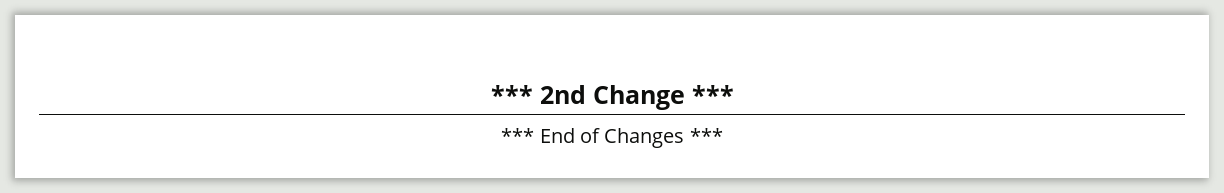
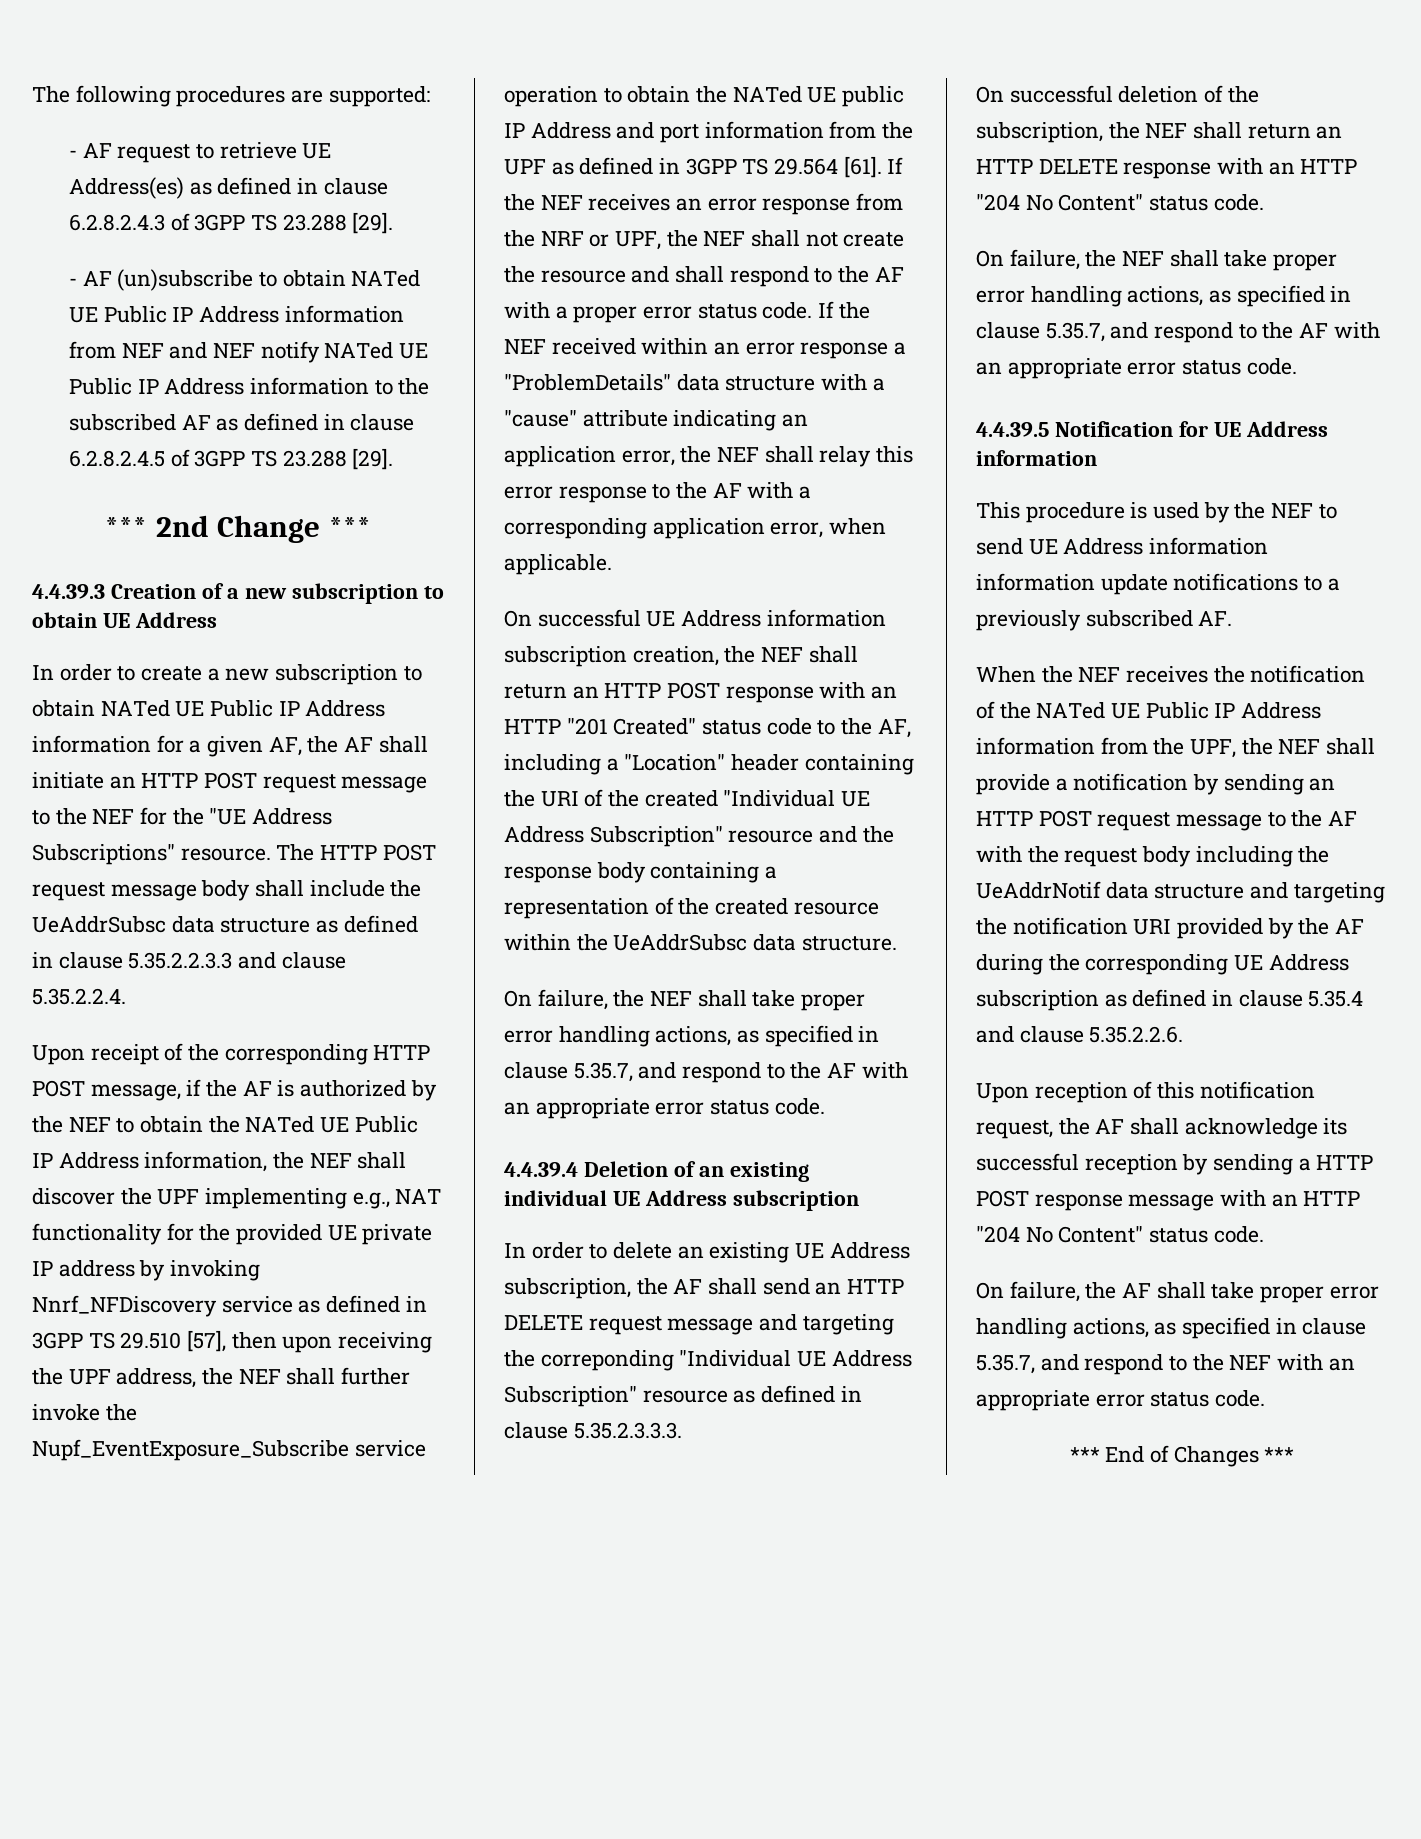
[490,85,734,110] *** 2nd Change *** -> [32,85,430,107] [68,142,332,163] [68,177,388,199] [68,212,394,234] [68,269,421,291] [68,305,404,323] [68,341,428,363] [68,377,430,395] [68,413,415,431] [68,448,394,470] [105,515,371,543] [32,583,444,604] [32,612,217,628] [32,664,422,685] [32,700,386,717] [32,735,428,757] [32,772,428,793] [32,807,333,825] [32,844,436,865] [32,880,422,901] [32,915,418,933] [32,952,346,969] [32,988,126,1005] [32,1043,431,1065] [32,1079,437,1101] [32,1116,418,1133] [32,1151,407,1172] [32,1188,442,1209] [32,1223,433,1245] [32,1260,261,1281] [32,1295,427,1317] [32,1330,433,1353] [32,1367,411,1388] [32,1404,137,1421] [32,1439,426,1461] [504,86,905,107] [504,121,914,143] [504,156,904,178] [504,193,904,215] [504,230,905,250] [504,266,904,287] [504,301,870,323] [504,338,907,359] [504,374,885,391] [504,410,809,431] [504,446,914,467] [504,482,812,503] [504,518,887,539] [504,554,612,575] [504,609,886,627] [504,646,858,667] [504,682,898,703] [504,718,911,738] [504,754,914,775] [504,789,871,807] [504,826,894,847] [504,862,778,883] [504,897,879,919] [504,934,897,951] [504,989,866,1011] [504,1025,880,1047] [504,1062,908,1083] [504,1098,825,1119] [504,1161,809,1182] [504,1190,859,1211] [504,1242,910,1263] [504,1278,905,1299] [504,1314,894,1335] [504,1350,912,1371] [504,1385,862,1407] [504,1422,682,1439] [976,85,1259,103] [976,122,1343,143] [976,158,1358,179] [976,194,1264,211] [976,249,1338,271] [976,285,1352,307] [976,322,1380,343] [976,358,1297,379] [976,421,1328,437] [976,450,1097,466] [976,502,1337,523] [976,537,1269,555] [976,573,1340,595] [976,610,1233,631] [976,665,1366,683] [976,701,1322,719] [976,737,1376,758] [976,773,1336,795] [976,810,1358,831] [976,846,1330,867] [976,881,1385,903] [976,917,1365,939] [976,954,1349,975] [976,989,1364,1011] [976,1026,1184,1043] [976,1081,1315,1103] [976,1118,1348,1139] [976,1153,1374,1175] [976,1190,1361,1211] [976,1226,1264,1243] [976,1281,1379,1303] [976,1317,1367,1339] [976,1354,1355,1375] [976,1390,1266,1411] The following procedures are supported: // - AF request to retrieve UE Address(es) as defined in clause 6.2.8.2.4.3 of 3GPP TS 23.288 [29]. // - AF (un)subscribe to obtain NATed UE Public IP Address information from NEF and NEF notify NATed UE Public IP Address information to the subscribed AF as defined in clause 6.2.8.2.4.5 of 3GPP TS 23.288 [29]. // *** 2nd Change *** // 4.4.39.3 Creation of a new subscription to obtain UE Address // In order to create a new subscription to obtain NATed UE Public IP Address information for a given AF, the AF shall initiate an HTTP POST request message to the NEF for the "UE Address Subscriptions" resource. The HTTP POST request message body shall include the UeAddrSubsc data structure as defined in clause 5.35.2.2.3.3 and clause 5.35.2.2.4. // Upon receipt of the corresponding HTTP POST message, if the AF is authorized by the NEF to obtain the NATed UE Public IP Address information, the NEF shall discover the UPF implementing e.g., NAT functionality for the provided UE private IP address by invoking Nnrf_NFDiscovery service as defined in 3GPP TS 29.510 [57], then upon receiving the UPF address, the NEF shall further invoke the Nupf_EventExposure_Subscribe service operation to obtain the NATed UE public IP Address and port information from the UPF as defined in 3GPP TS 29.564 [61]. If the NEF receives an error response from the NRF or UPF, the NEF shall not create the resource and shall respond to the AF with a proper error status code. If the NEF received within an error response a "ProblemDetails" data structure with a "cause" attribute indicating an application error, the NEF shall relay this error response to the AF with a corresponding application error, when applicable. // On successful UE Address information subscription creation, the NEF shall return an HTTP POST response with an HTTP "201 Created" status code to the AF, including a "Location" header containing the URI of the created "Individual UE Address Subscription" resource and the response body containing a representation of the created resource within the UeAddrSubsc data structure. // On failure, the NEF shall take proper error handling actions, as specified in clause 5.35.7, and respond to the AF with an appropriate error status code. // 4.4.39.4 Deletion of an existing individual UE Address subscription // In order to delete an existing UE Address subscription, the AF shall send an HTTP DELETE request message and targeting the correponding "Individual UE Address Subscription" resource as defined in clause 5.35.2.3.3.3. // On successful deletion of the subscription, the NEF shall return an HTTP DELETE response with an HTTP "204 No Content" status code. // On failure, the NEF shall take proper error handling actions, as specified in clause 5.35.7, and respond to the AF with an appropriate error status code. // 4.4.39.5 Notification for UE Address information // This procedure is used by the NEF to send UE Address information information update notifications to a previously subscribed AF. // When the NEF receives the notification of the NATed UE Public IP Address information from the UPF, the NEF shall provide a notification by sending an HTTP POST request message to the AF with the request body including the UeAddrNotif data structure and targeting the notification URI provided by the AF during the corresponding UE Address subscription as defined in clause 5.35.4 and clause 5.35.2.2.6. // Upon reception of this notification request, the AF shall acknowledge its successful reception by sending a HTTP POST response message with an HTTP "204 No Content" status code. // On failure, the AF shall take proper error handling actions, as specified in clause 5.35.7, and respond to the NEF with an appropriate error status code.

